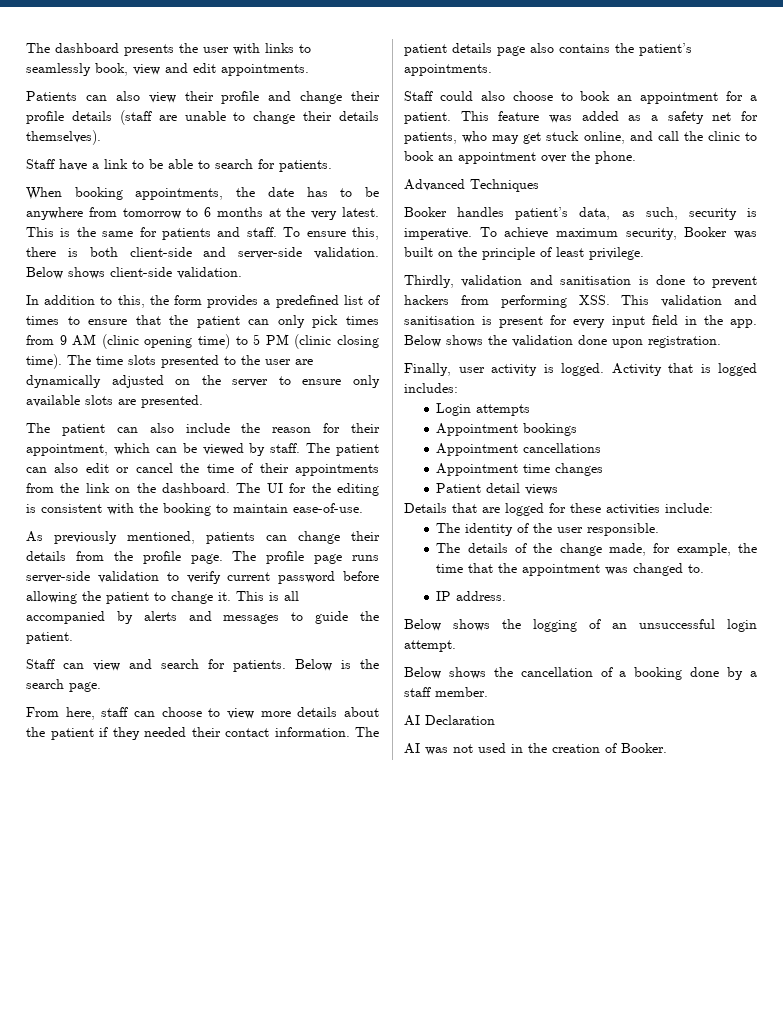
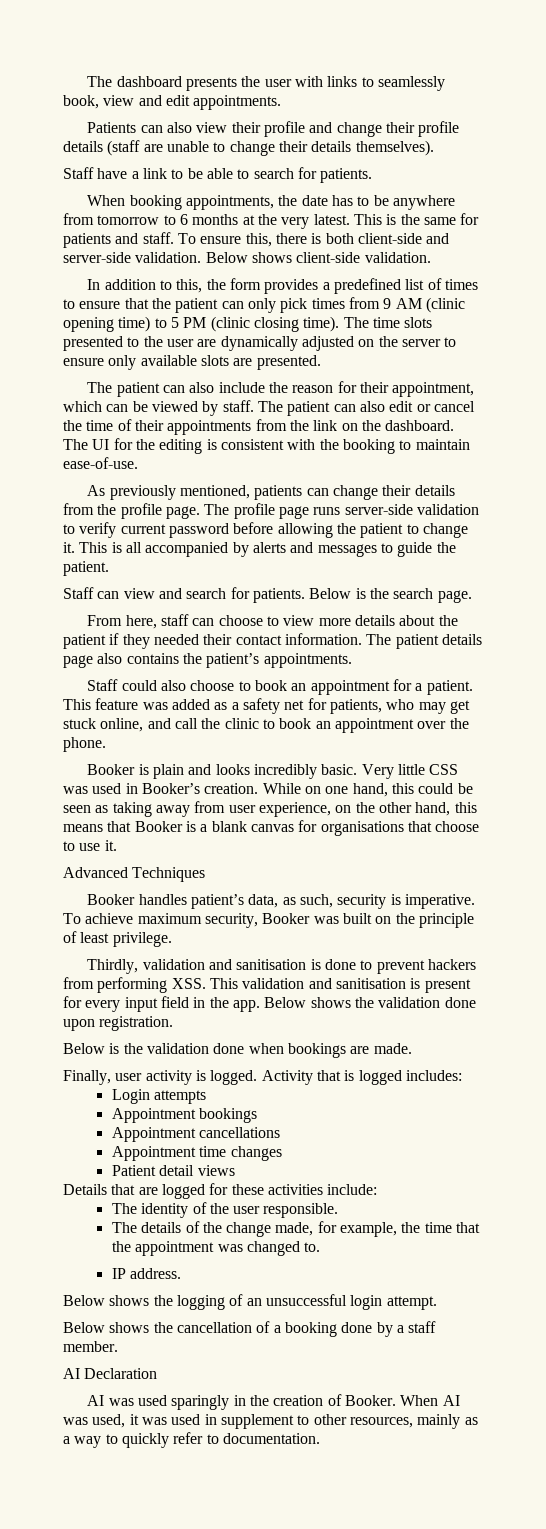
(636, 157) none -> [87,764,459,779] [63,783,473,797] [63,801,477,817] [63,820,480,836] [63,840,117,851] // Booker is plain and looks incredibly basic. Very little CSS was used in Booker’s creation. While on one hand, this could be seen as taking away from user experience, on the other hand, this means that Booker is a blank canvas for organisations that choose to use it.
(721, 342) none -> [63,1043,412,1058] // Below is the validation done when bookings are made.
[453,743,506,753] not used -> [137,1395,230,1410] used sparingly
(667, 748) none -> [400,1395,460,1406] [63,1414,478,1429] [63,1432,320,1448] When AI was used, it was used in supplement to other resources, mainly as a way to quickly refer to documentation.

